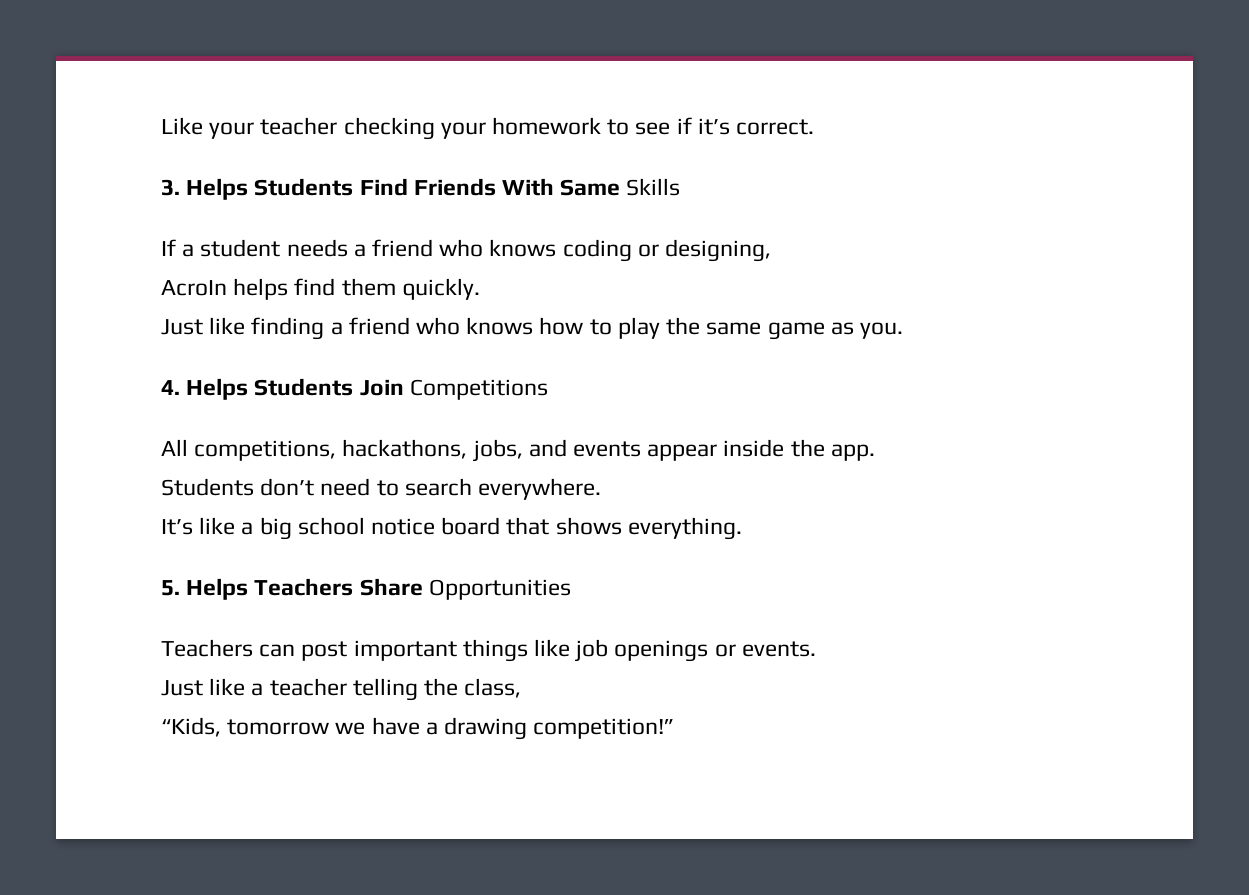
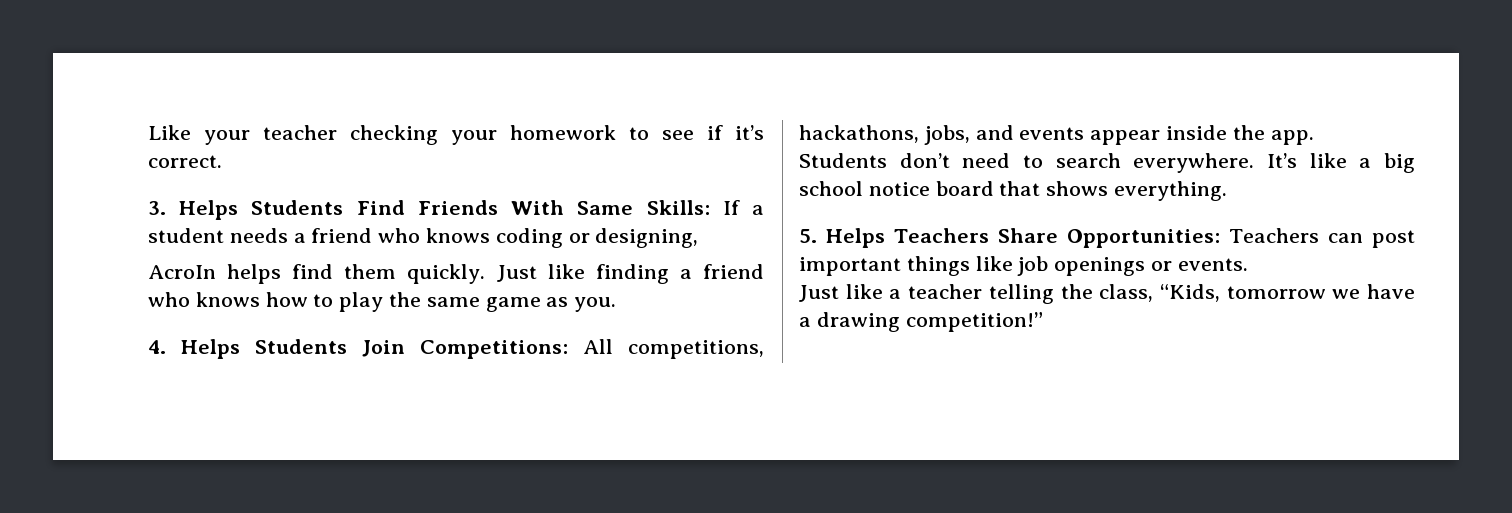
[626,178,681,196] Skills // -> [646,200,710,215] Skills:
(480, 289) // -> (486, 274) none
[409,379,548,400] Competitions // -> [420,340,568,359] Competitions:
(602, 489) // -> (1255, 163) none
[428,579,571,600] Opportunities // -> [1067,229,1221,248] Opportunities:
(522, 688) // -> (1154, 293) none

